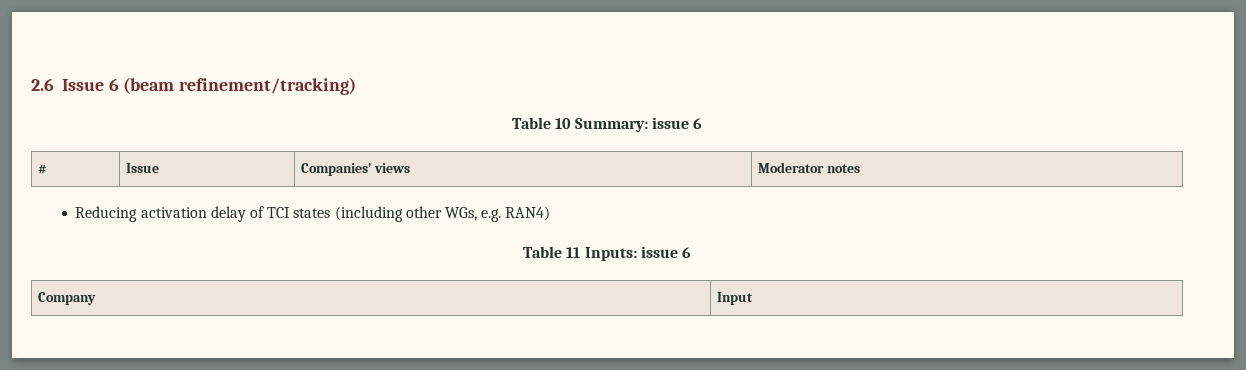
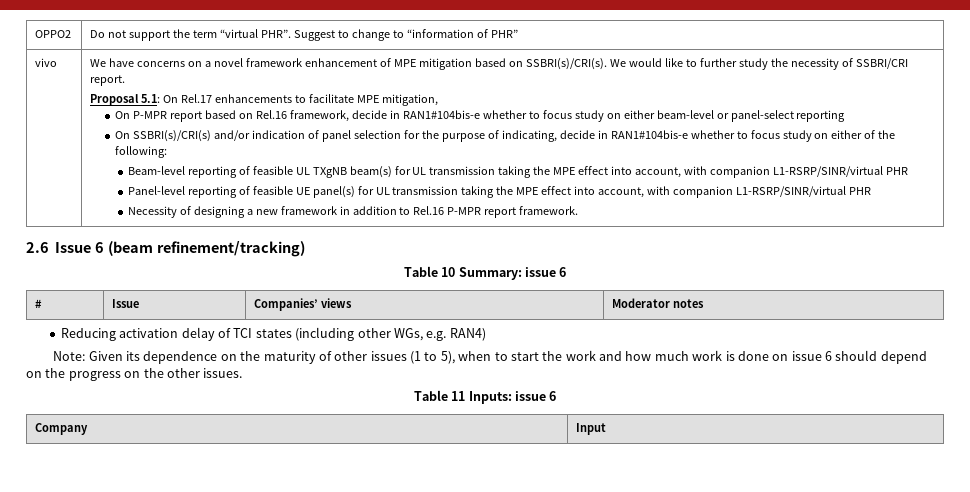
(31, 84) none -> [35,30,72,38] [90,29,518,41] [35,58,58,67] [90,58,908,70] [90,75,126,86] [90,94,439,106] [115,110,846,122] [115,130,896,142] [115,146,168,158] [127,166,909,178] [127,186,872,198] [127,206,579,218] OPPO2 | Do not support the term “virtual PHR”. Suggest to change to “information of PHR” // vivo | We have concerns on a novel framework enhancement of MPE mitigation based on SSBRI(s)/CRI(s). We would like to further study the necessity of SSBRI/CRI report. // Proposal 5.1: On Rel.17 enhancements to facilitate MPE mitigation, // On P-MPR report based on Rel.16 framework, decide in RAN1#104bis-e whether to focus study on either beam-level or panel-select reporting // On SSBRI(s)/CRI(s) and/or indication of panel selection for the purpose of indicating, decide in RAN1#104bis-e whether to focus study on either of the following: // Beam-level reporting of feasible UL TXgNB beam(s) for UL transmission taking the MPE effect into account, with companion L1-RSRP/SINR/virtual PHR // Panel-level reporting of feasible UE panel(s) for UL transmission taking the MPE effect into account, with companion L1-RSRP/SINR/virtual PHR // Necessity of designing a new framework in addition to Rel.16 P-MPR report framework. //
(551, 213) none -> [53,350,927,364] [26,368,243,381] // Note: Given its dependence on the maturity of other issues (1 to 5), when to start the work and how much work is done on issue 6 should depend on the progress on the other issues.

